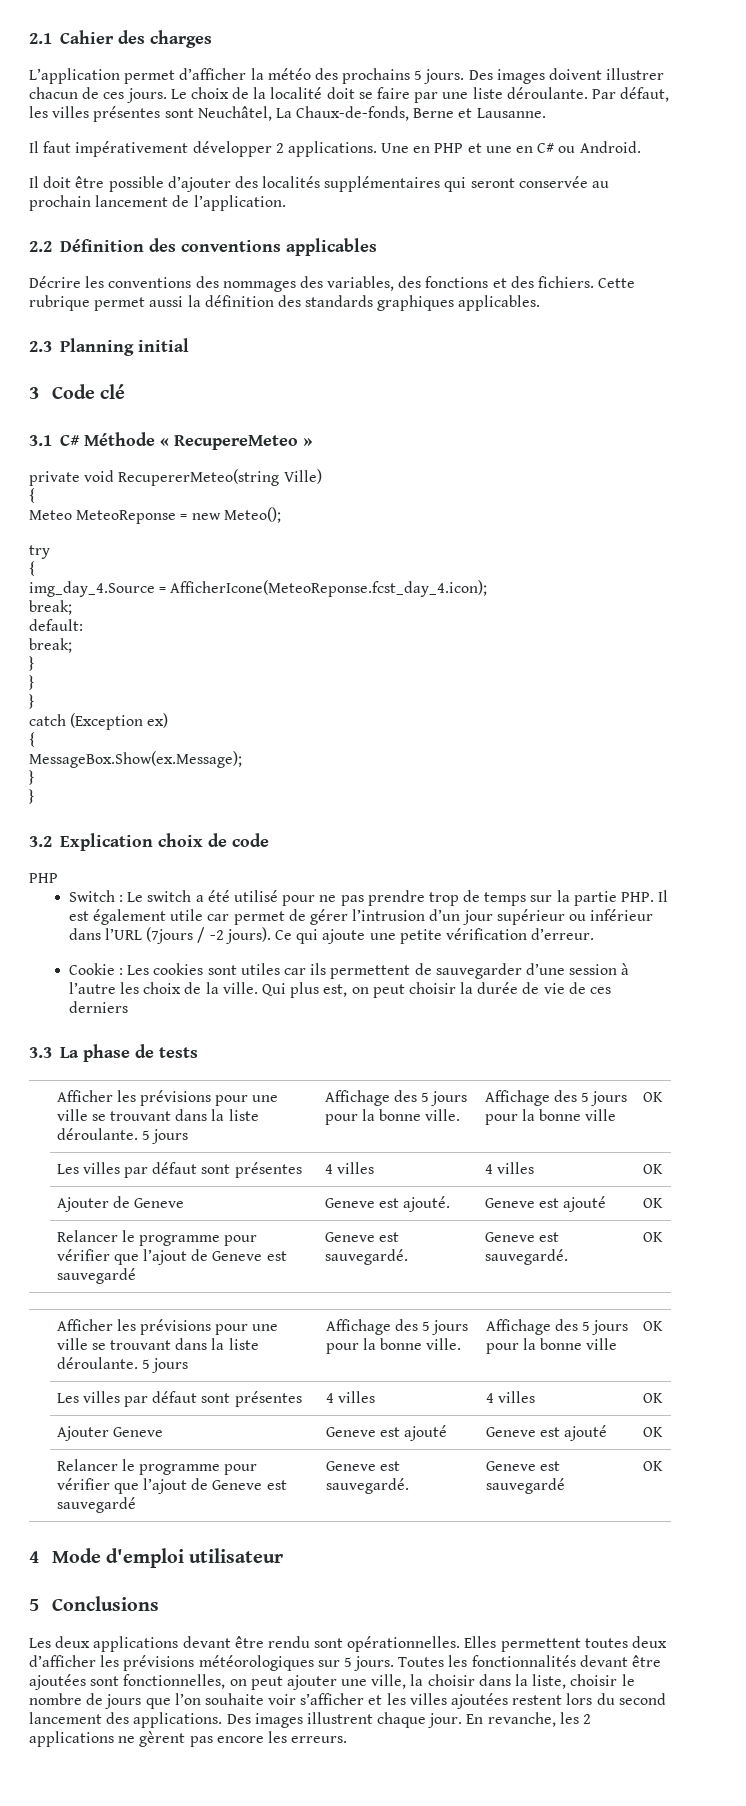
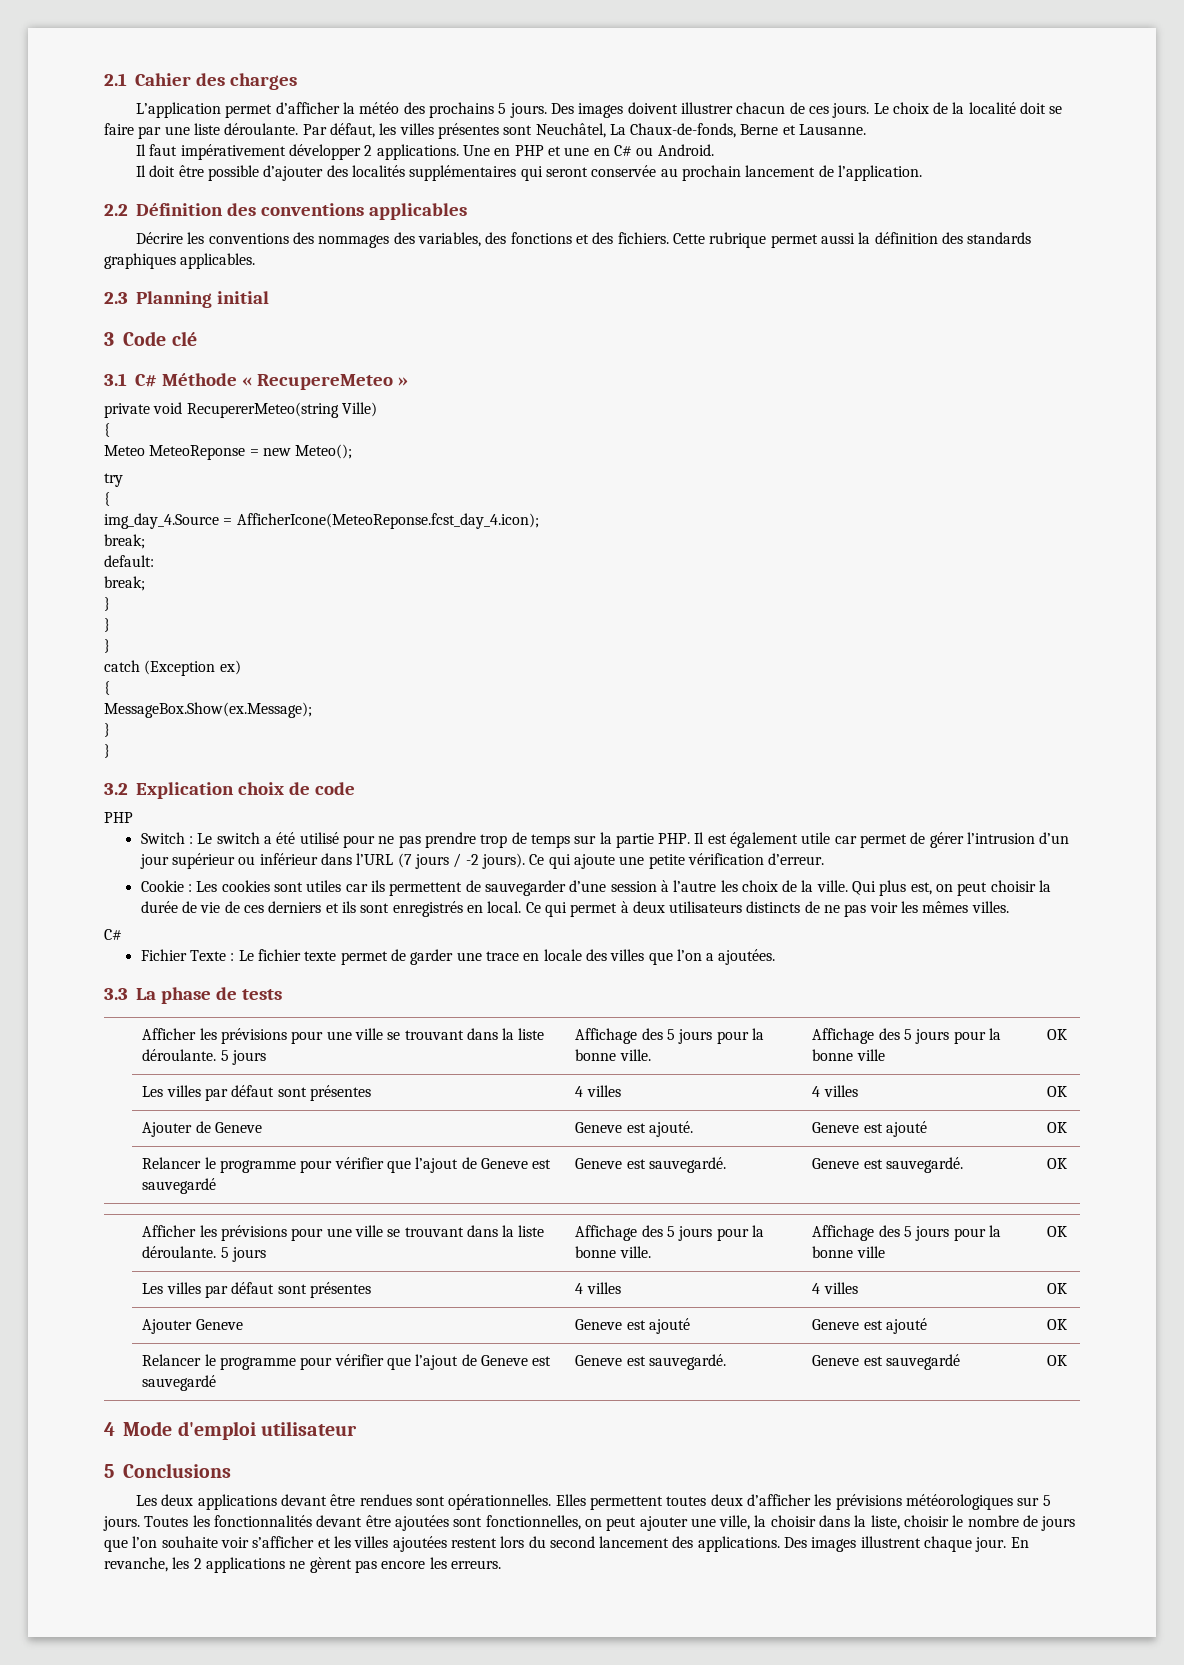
[146,927,194,944] (7jours -> [397,853,449,869] (7 jours
(128, 1007) none -> [325,901,1009,917] [104,929,122,940] [140,949,776,965] et ils sont enregistrés en local. Ce qui permet à deux utilisateurs distincts de ne pas voir les mêmes villes. // C# // Fichier Texte : Le fichier texte permet de garder une trace en locale des villes que l’on a ajoutées.
[267,1636,310,1648] rendu -> [359,1494,412,1506] rendues

